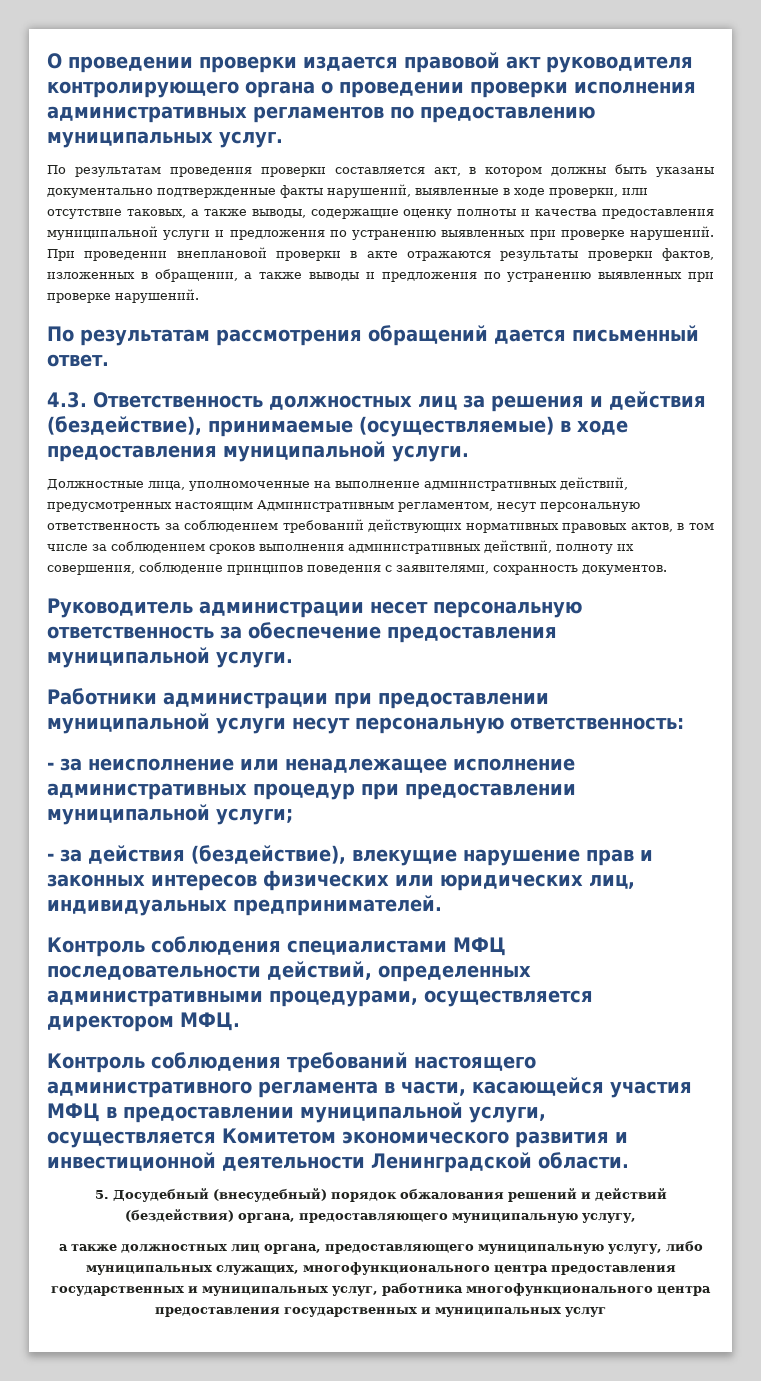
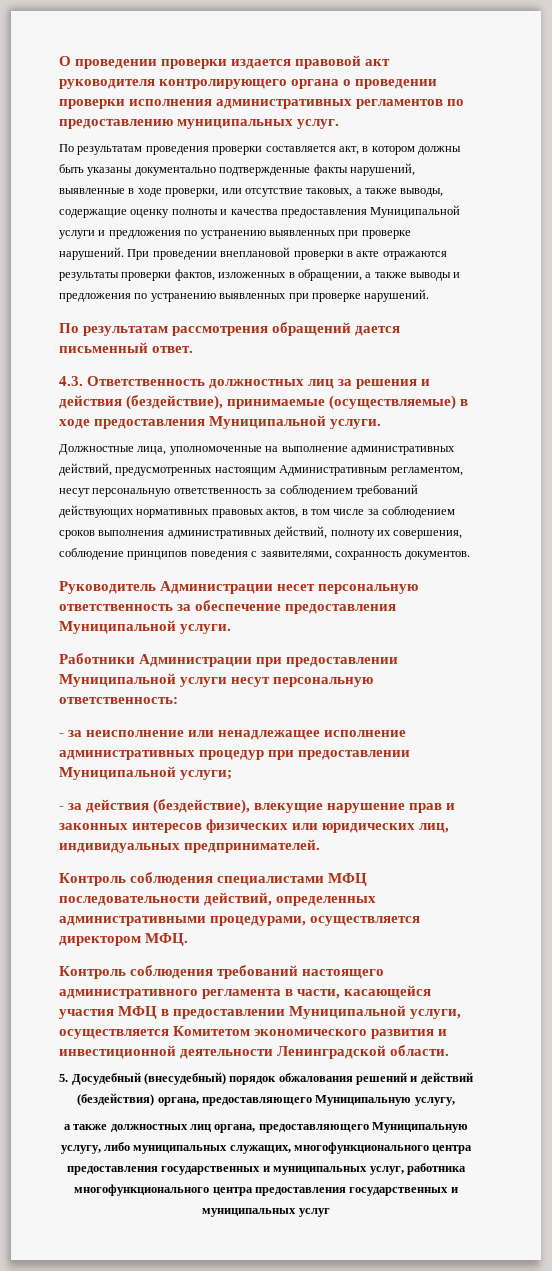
[47,226,158,240] муниципальной -> [370,205,461,218] Муниципальной
[223,441,386,462] муниципальной -> [209,415,327,429] Муниципальной
[199,601,364,618] администрации -> [160,581,274,594] Администрации
[47,647,210,668] муниципальной -> [59,620,176,634] Муниципальной
[163,692,549,709] [47,713,210,734] администрации при предоставлении муниципальной -> [139,654,399,667] [59,673,176,687] Администрации при предоставлении Муниципальной
[47,804,210,825] муниципальной -> [59,766,176,780] Муниципальной
[300,1102,463,1123] муниципальной -> [289,1005,407,1019] Муниципальной
[452,1213,578,1223] муниципальную -> [315,1095,412,1106] Муниципальную
[477,1244,604,1254] муниципальную -> [372,1122,469,1133] Муниципальную

